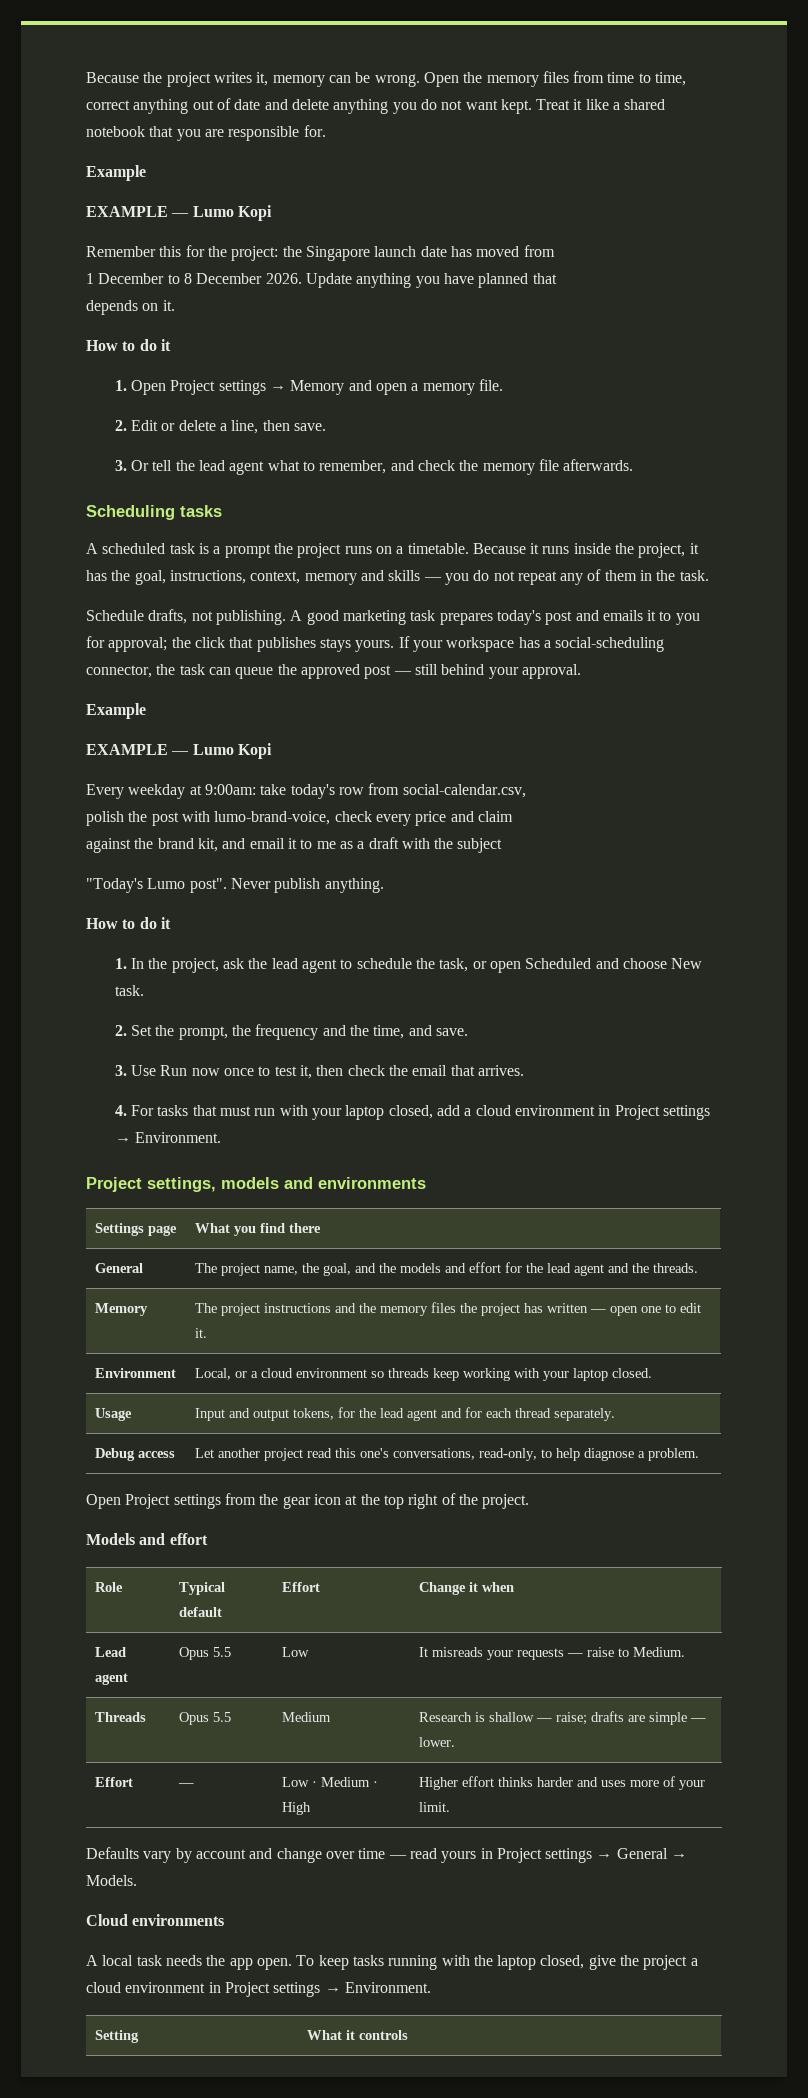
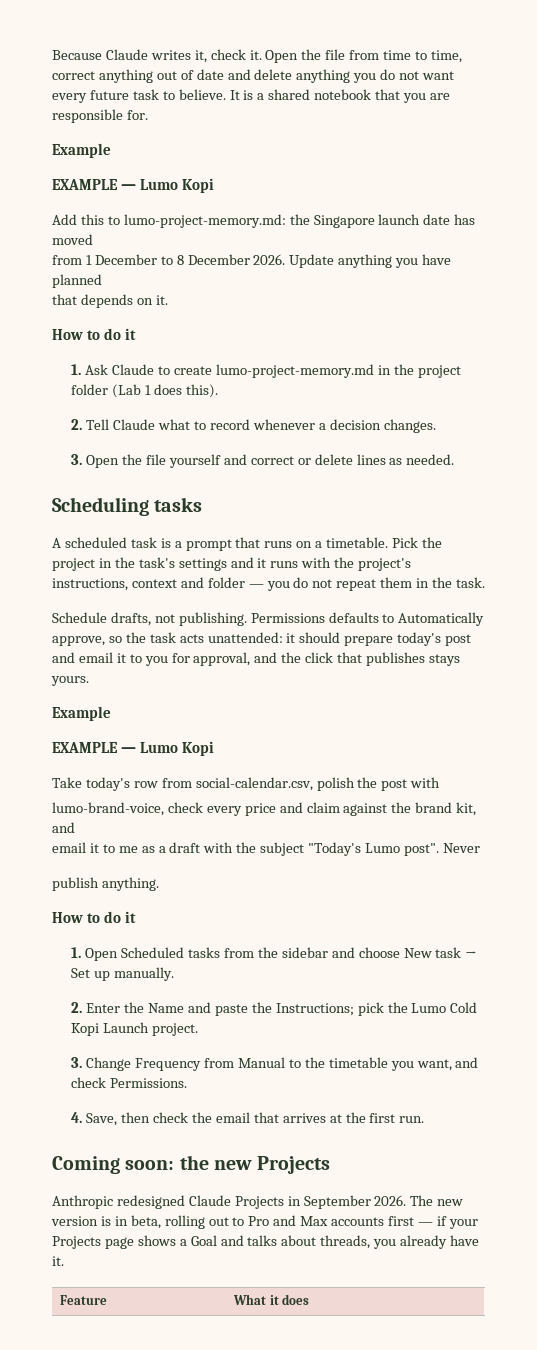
[86,71,569,87] Because the project writes it, memory can be wrong. Open the memory files -> [52,49,346,63] Because Claude writes it, check it. Open the file
[500,99,609,114] kept. Treat it like -> [52,89,254,103] every future task to believe. It is
[86,245,279,261] Remember this for the project: -> [52,214,286,228] Add this to lumo-project-memory.md:
[523,245,555,257] from // -> [52,255,82,265] // from
[532,273,557,284] that // -> [52,294,77,305] // that
[131,379,503,395] [114,420,327,434] [114,459,634,475] Open Project settings → Memory and open a memory file. // 2. Edit or delete a line, then save. // 3. Or tell the lead agent what to remember, and check the memory file afterwards. -> [85,364,461,378] [71,384,218,398] [71,419,436,433] [71,454,455,468] Ask Claude to create lumo-project-memory.md in the project folder (Lab 1 does this). // 2. Tell Claude what to record whenever a decision changes. // 3. Open the file yourself and correct or delete lines as needed.
[273,543,342,558] the project -> [235,537,261,548] that
[472,543,699,558] [86,570,421,585] Because it runs inside the project, it has the goal, instructions, context, memory and skills -> [392,537,442,548] [52,557,412,571] [52,577,245,591] Pick the project in the task's settings and it runs with the project's instructions, context and folder
[560,569,602,585] any of -> (377, 585) none
[290,610,493,625] A good marketing task prepares -> [250,612,485,626] [52,632,394,646] Permissions defaults to Automatically approve, so the task acts unattended: it should prepare
[602,610,643,621] emails -> [78,652,113,663] email
[108,637,168,652] approval; -> [193,652,278,666] approval, and
[398,636,665,652] [86,664,581,679] [86,703,146,719] [86,743,272,759] [86,784,287,799] If your workspace has a social-scheduling connector, the task can queue the approved post — still behind your approval. // Example // EXAMPLE — Lumo Kopi // Every weekday at 9:00am: take -> [52,706,111,721] [52,741,214,756] [52,777,82,788] // Example // EXAMPLE — Lumo Kopi // Take
(526, 791) // -> (313, 784) none
(210, 816) none -> (441, 782) //
(513, 816) // -> (340, 807) none
(246, 843) none -> (75, 827) //
(503, 845) // -> (305, 849) none
(271, 883) none -> (480, 848) //
[131,958,703,973] [114,985,144,996] [114,1024,468,1040] [114,1065,313,1079] In the project, ask the lead agent to schedule the task, or open Scheduled and choose New task. // 2. Set the prompt, the frequency and the time, and save. // 3. Use Run now once to test it, -> [85,947,478,961] [71,967,175,981] [71,1002,478,1016] [71,1022,199,1036] [71,1057,479,1071] [71,1077,188,1088] [71,1112,118,1126] Open Scheduled tasks from the sidebar and choose New task → Set up manually. // 2. Enter the Name and paste the Instructions; pick the Lumo Cold Kopi Launch project. // 3. Change Frequency from Manual to the timetable you want, and check Permissions. // 4. Save,
[477,1065,524,1076] [114,1105,710,1120] [114,1132,222,1143] [86,1177,426,1192] [94,1223,177,1236] [194,1223,321,1236] [94,1263,143,1273] [194,1262,698,1276] [94,1303,148,1316] [194,1302,701,1316] [194,1328,207,1338] [94,1368,176,1378] [194,1368,652,1381] [94,1408,132,1421] [194,1407,615,1421] [94,1448,175,1461] [194,1448,699,1461] [86,1493,530,1509] [86,1533,208,1545] [94,1582,123,1592] [178,1582,225,1595] [178,1607,222,1617] [281,1582,320,1592] [418,1582,514,1595] [94,1647,126,1657] [94,1673,128,1685] [178,1647,231,1660] [281,1647,309,1657] [418,1647,685,1660] [94,1712,146,1722] [178,1712,231,1725] [281,1712,331,1722] [418,1711,706,1725] [418,1737,455,1747] [94,1777,133,1787] [177,1783,194,1787] [281,1777,378,1787] [281,1802,311,1815] [418,1776,705,1790] [418,1802,450,1812] [86,1847,688,1863] [86,1875,137,1886] [86,1914,225,1926] [86,1955,698,1970] [86,1982,431,1997] [94,2030,139,2043] arrives. // 4. For tasks that must run with your laptop closed, add a cloud environment in Project settings → Environment. // Project settings, models and environments // Settings page | What you find there // General | The project name, the goal, and the models and effort for the lead agent and the threads. // Memory | The project instructions and the memory files the project has written — open one to edit it. // Environment | Local, or a cloud environment so threads keep working with your laptop closed. // Usage | Input and output tokens, for the lead agent and for each thread separately. // Debug access | Let another project read this one's conversations, read-only, to help diagnose a problem. // Open Project settings from the gear icon at the top right of the project. // Models and effort // Role | Typical default | Effort | Change it when // Lead agent | Opus 5.5 | Low | It misreads your requests — raise to Medium. // Threads | Opus 5.5 | Medium | Research is shallow — raise; drafts are simple — lower. // Effort | — | Low · Medium · High | Higher effort thinks harder and uses more of your limit. // Defaults vary by account and change over time — read yours in Project settings → General → Models. // Cloud environments // A local task needs the app open. To keep tasks running with the laptop closed, give the project a cloud environment in Project settings → Environment. // Setting -> [282,1112,425,1123] [52,1155,331,1174] [52,1195,464,1209] [51,1215,478,1229] [52,1235,480,1249] [52,1256,64,1266] [60,1295,108,1305] arrives at the first run. // Coming soon: the new Projects // Anthropic redesigned Claude Projects in September 2026. The new version is in beta, rolling out to Pro and Max accounts first — if your Projects page shows a Goal and talks about threads, you already have it. // Feature
[358,2030,408,2040] controls -> [282,1294,310,1305] does

